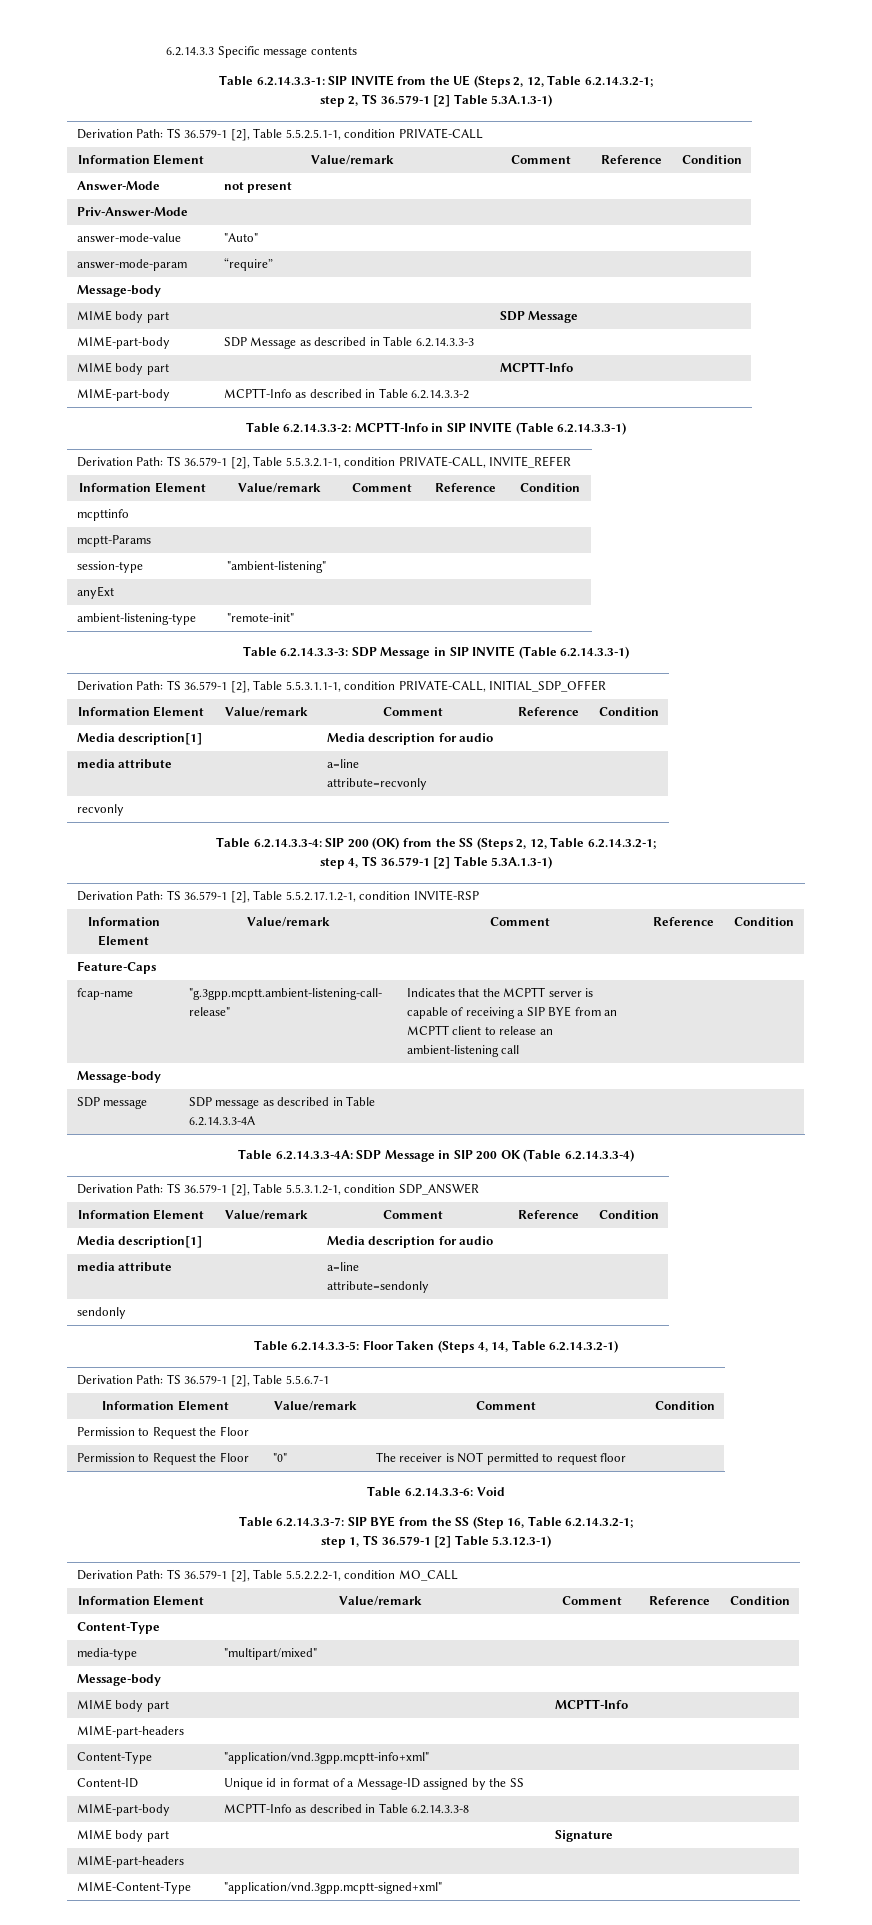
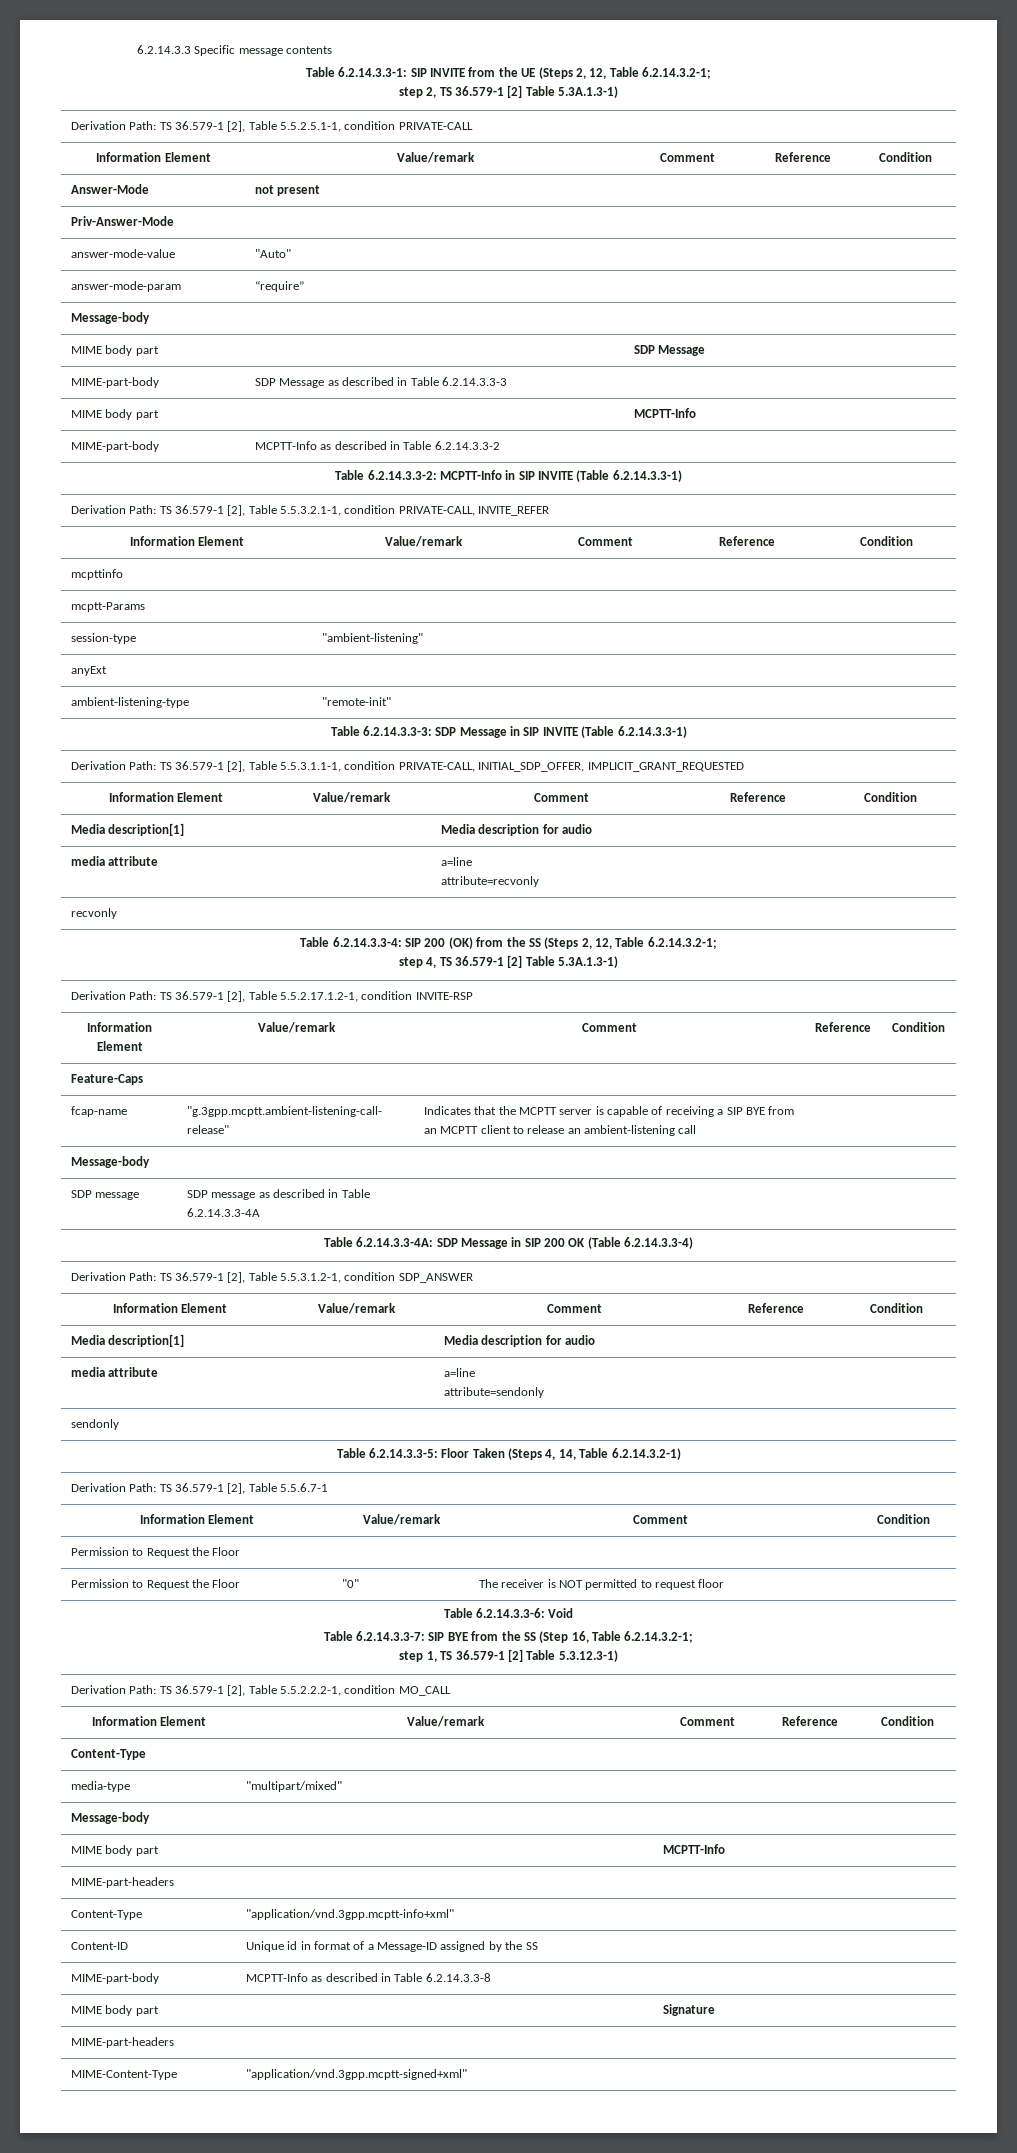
[489,680,607,692] INITIAL_SDP_OFFER -> [478,762,744,772] INITIAL_SDP_OFFER, IMPLICIT_GRANT_REQUESTED

